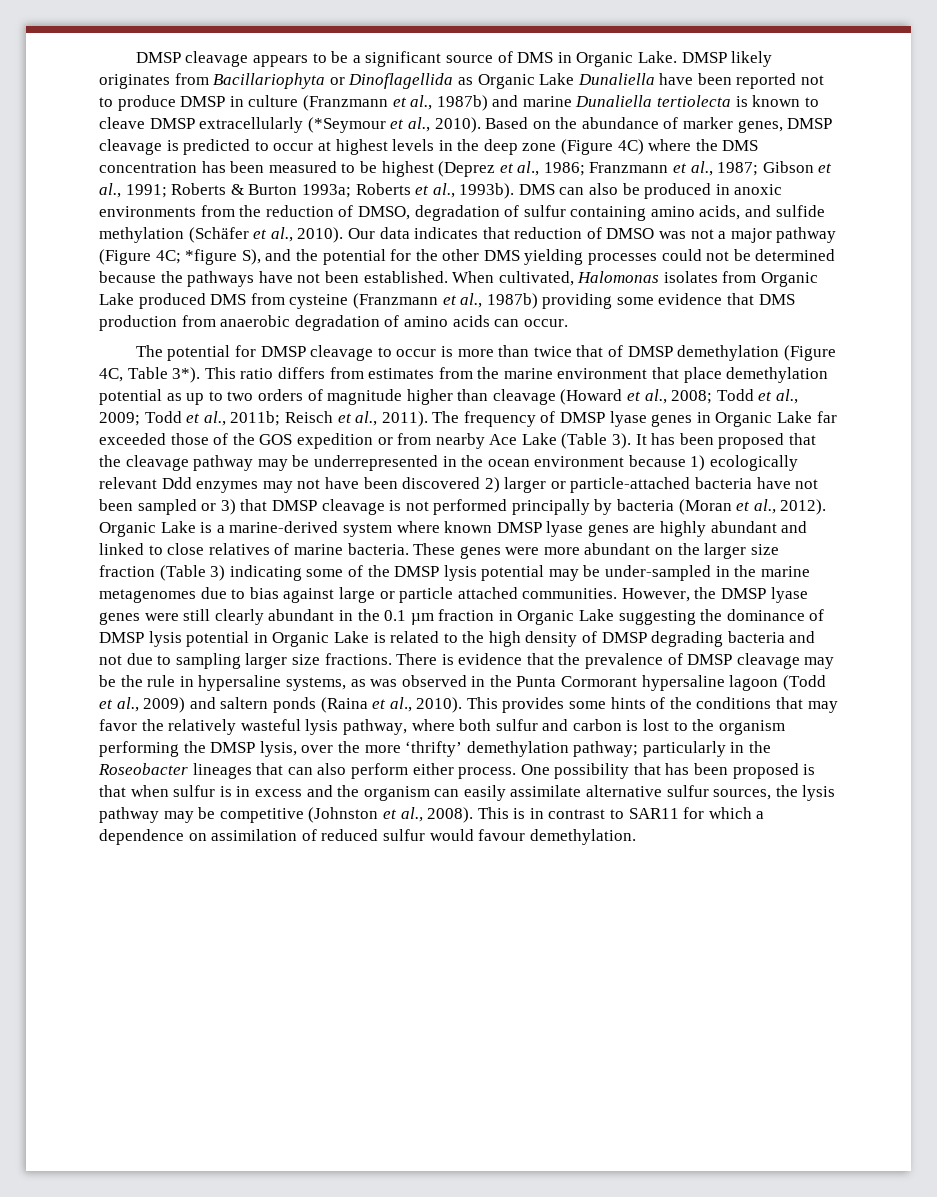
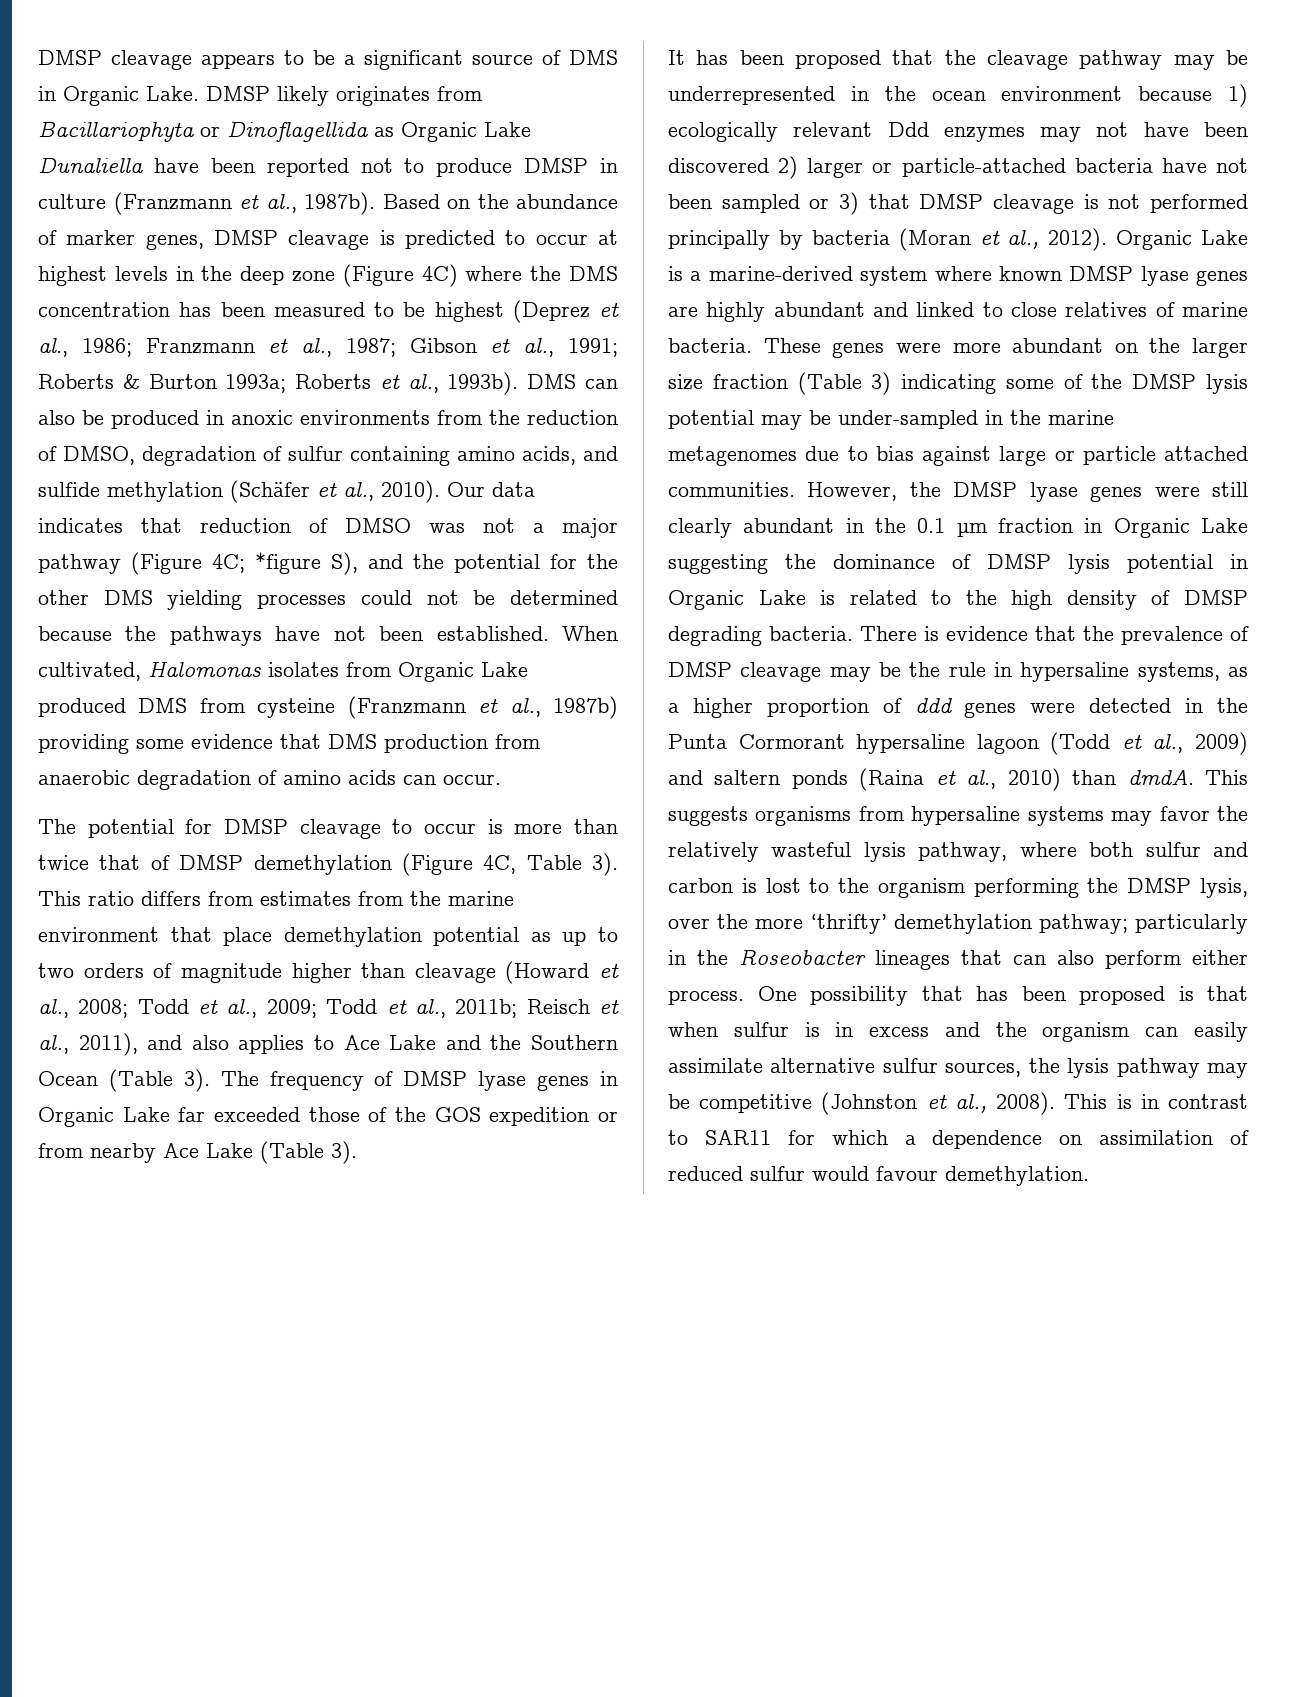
[436,95,819,111] [99,117,481,133] 1987b) and marine Dunaliella tertiolecta is known to cleave DMSP extracellularly (*Seymour et al., 2010). -> [304,192,375,215] 1987b).
[172,367,201,383] 3*). -> [592,853,618,876] 3).
[381,411,428,427] 2011). -> [78,1033,619,1056] [38,1069,210,1092] 2011), and also applies to Ace Lake and the Southern Ocean (Table 3).
(632, 441) none -> (357, 1152) //
[727,631,816,643] [99,653,392,669] bacteria and not due to sampling larger size fractions. -> [769,626,853,641] bacteria.
[370,675,467,687] was observed -> [668,698,1172,718] a higher proportion of ddd genes were detected
[416,697,804,713] 2010). This provides some hints of the conditions that -> [1007,768,1248,791] [668,806,1104,826] 2010) than dmdA. This suggests organisms from hypersaline systems

